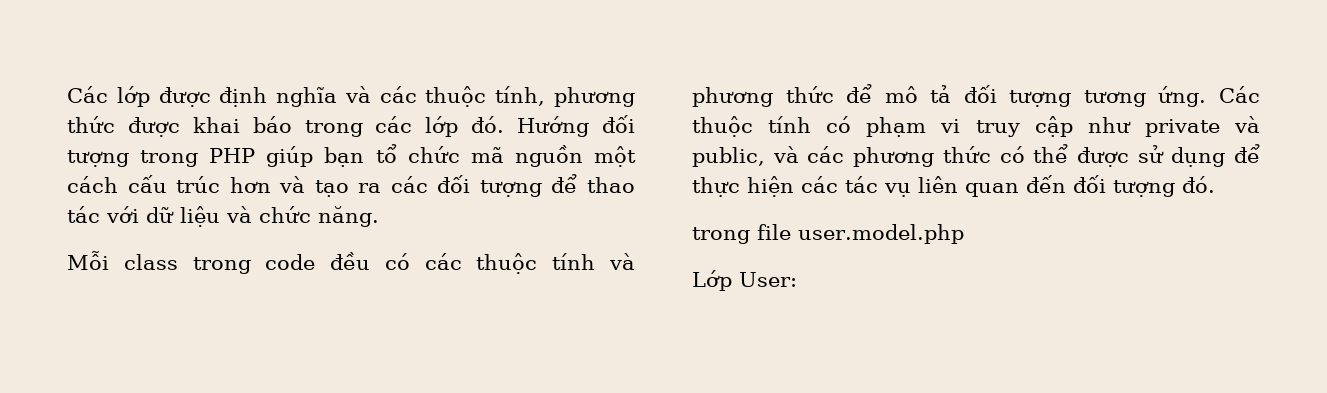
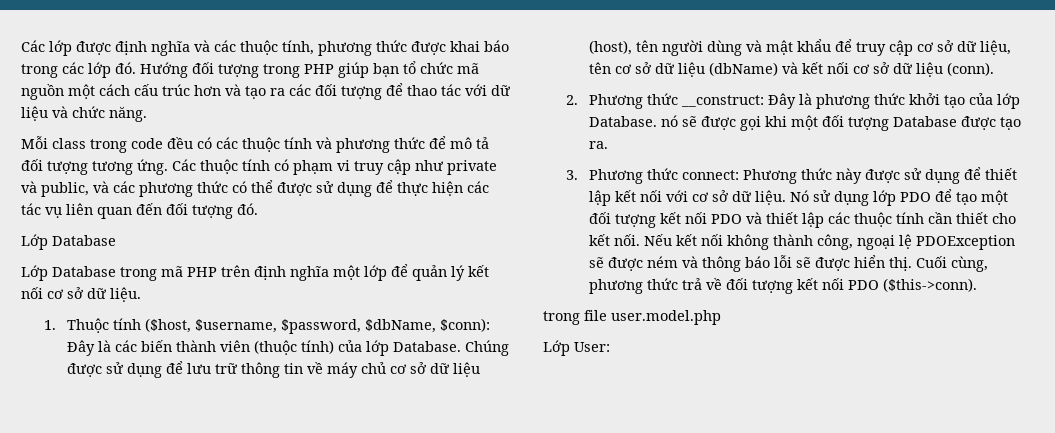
(1215, 184) none -> [21,234,116,250] [21,264,489,281] [21,287,141,302] [44,318,491,334] [67,340,510,356] [67,361,481,378] [589,39,1012,56] [589,62,995,77] [566,93,1021,109] [589,115,1022,131] [589,141,609,149] [566,167,1018,184] [589,189,1009,206] [589,212,1017,228] [589,234,1016,250] [589,255,989,272] [589,278,978,294] // Lớp Database // Lớp Database trong mã PHP trên định nghĩa một lớp để quản lý kết nối cơ sở dữ liệu. // 1. Thuộc tính ($host, $username, $password, $dbName, $conn): Đây là các biến thành viên (thuộc tính) của lớp Database. Chúng được sử dụng để lưu trữ thông tin về máy chủ cơ sở dữ liệu (host), tên người dùng và mật khẩu để truy cập cơ sở dữ liệu, tên cơ sở dữ liệu (dbName) và kết nối cơ sở dữ liệu (conn). // 2. Phương thức __construct: Đây là phương thức khởi tạo của lớp Database. nó sẽ được gọi khi một đối tượng Database được tạo ra. // 3. Phương thức connect: Phương thức này được sử dụng để thiết lập kết nối với cơ sở dữ liệu. Nó sử dụng lớp PDO để tạo một đối tượng kết nối PDO và thiết lập các thuộc tính cần thiết cho kết nối. Nếu kết nối không thành công, ngoại lệ PDOException sẽ được ném và thông báo lỗi sẽ được hiển thị. Cuối cùng, phương thức trả về đối tượng kết nối PDO ($this->conn).

